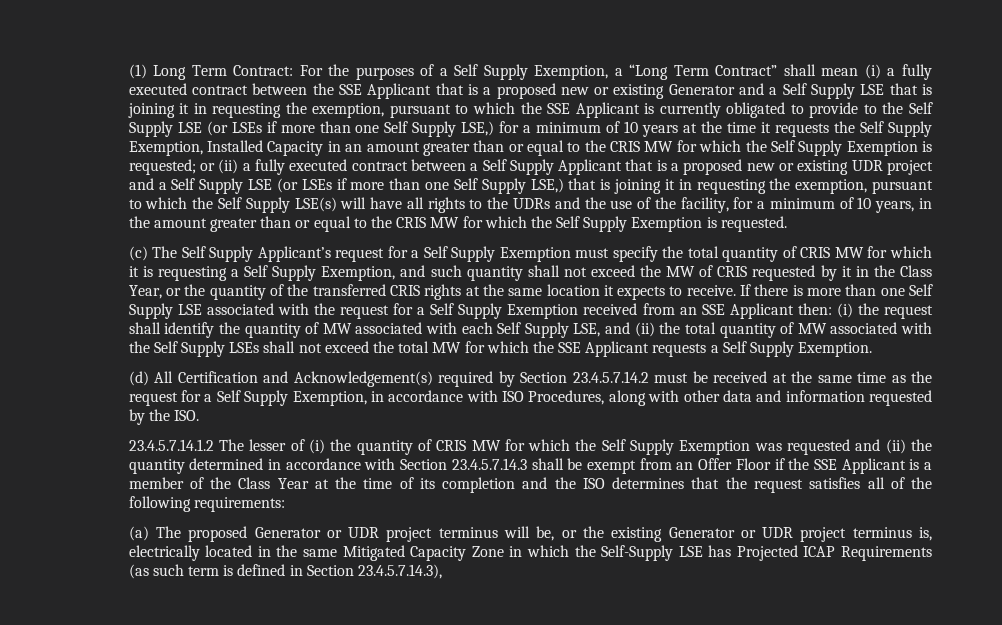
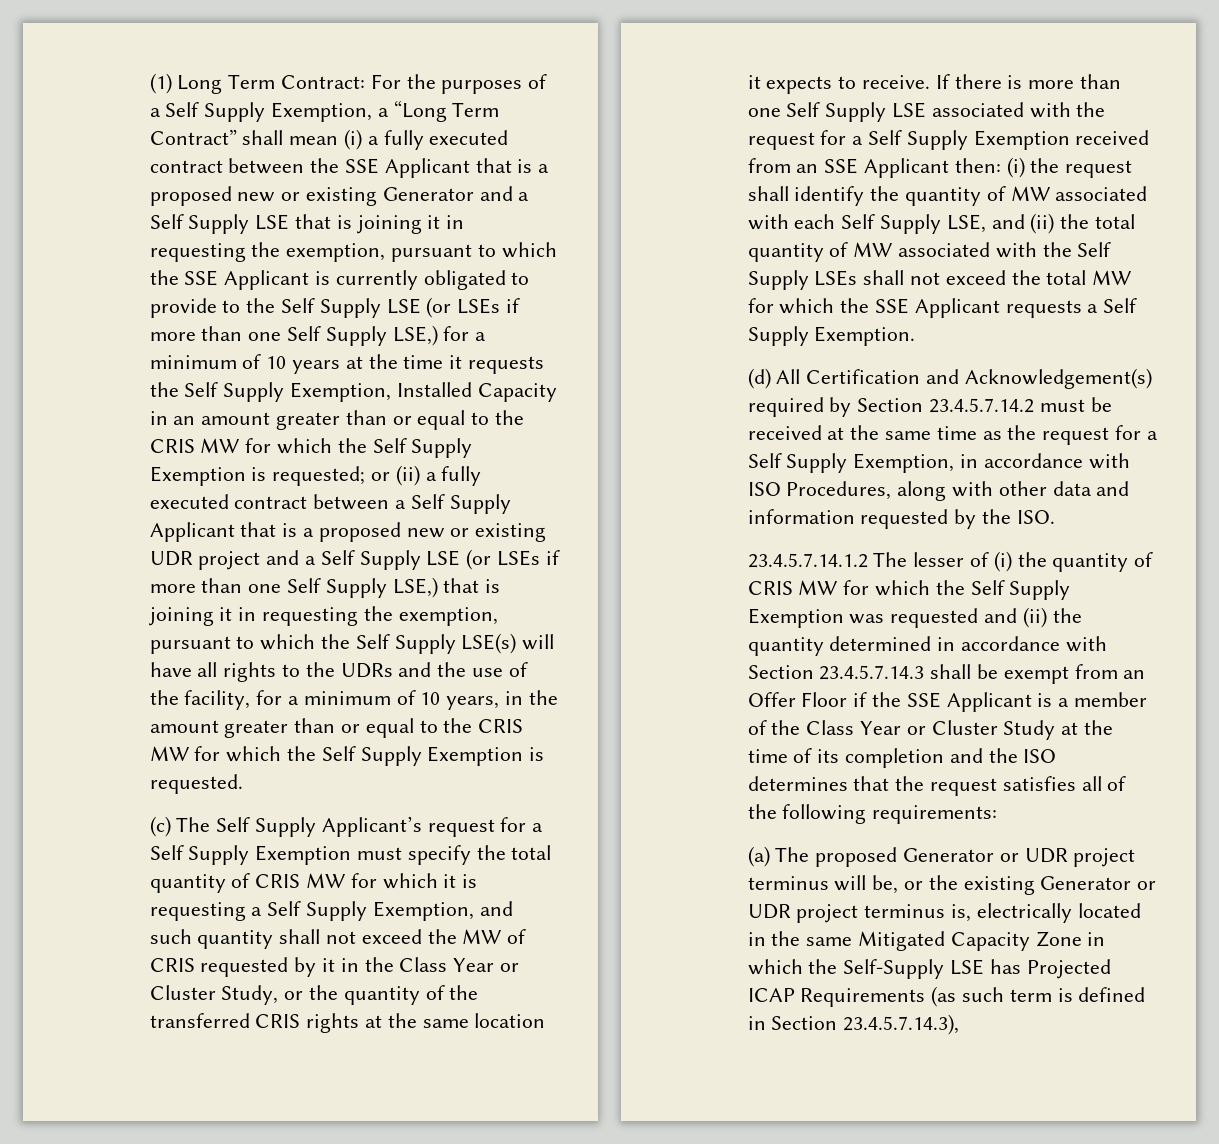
[128,285,162,299] Year, -> [453,958,519,972] [149,985,279,1005] Year or Cluster Study,
(309, 483) none -> [906,720,1056,740] or Cluster Study

